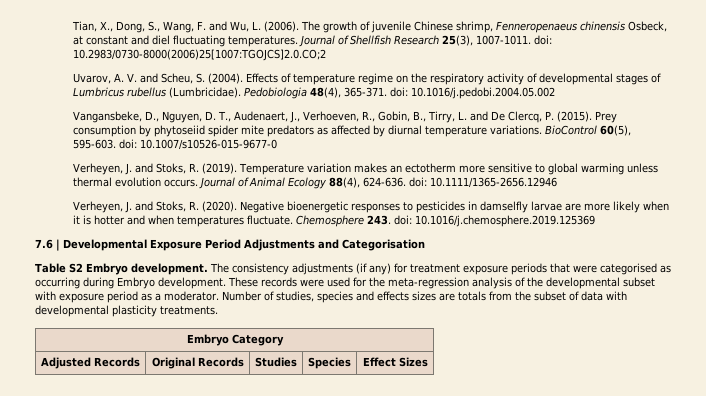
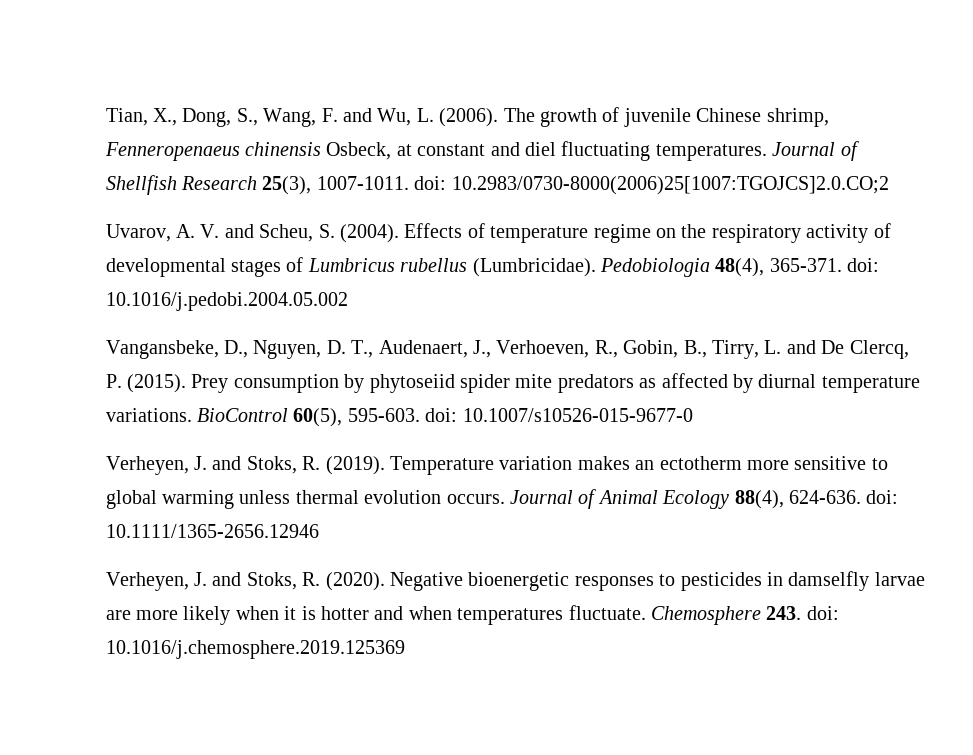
[35,239,425,251] [35,263,671,275] [35,277,655,289] [35,291,627,303] [35,305,218,317] [186,334,284,346] [41,357,140,369] [151,357,244,369] [255,357,297,367] [308,357,351,369] [362,357,428,367] // 7.6 | Developmental Exposure Period Adjustments and Categorisation // Table S2 Embryo development. The consistency adjustments (if any) for treatment exposure periods that were categorised as occurring during Embryo development. These records were used for the meta-regression analysis of the developmental subset with exposure period as a moderator. Number of studies, species and effects sizes are totals from the subset of data with developmental plasticity treatments. // Embryo Category // Adjusted Records | Original Records | Studies | Species | Effect Sizes -> (405, 649) none

